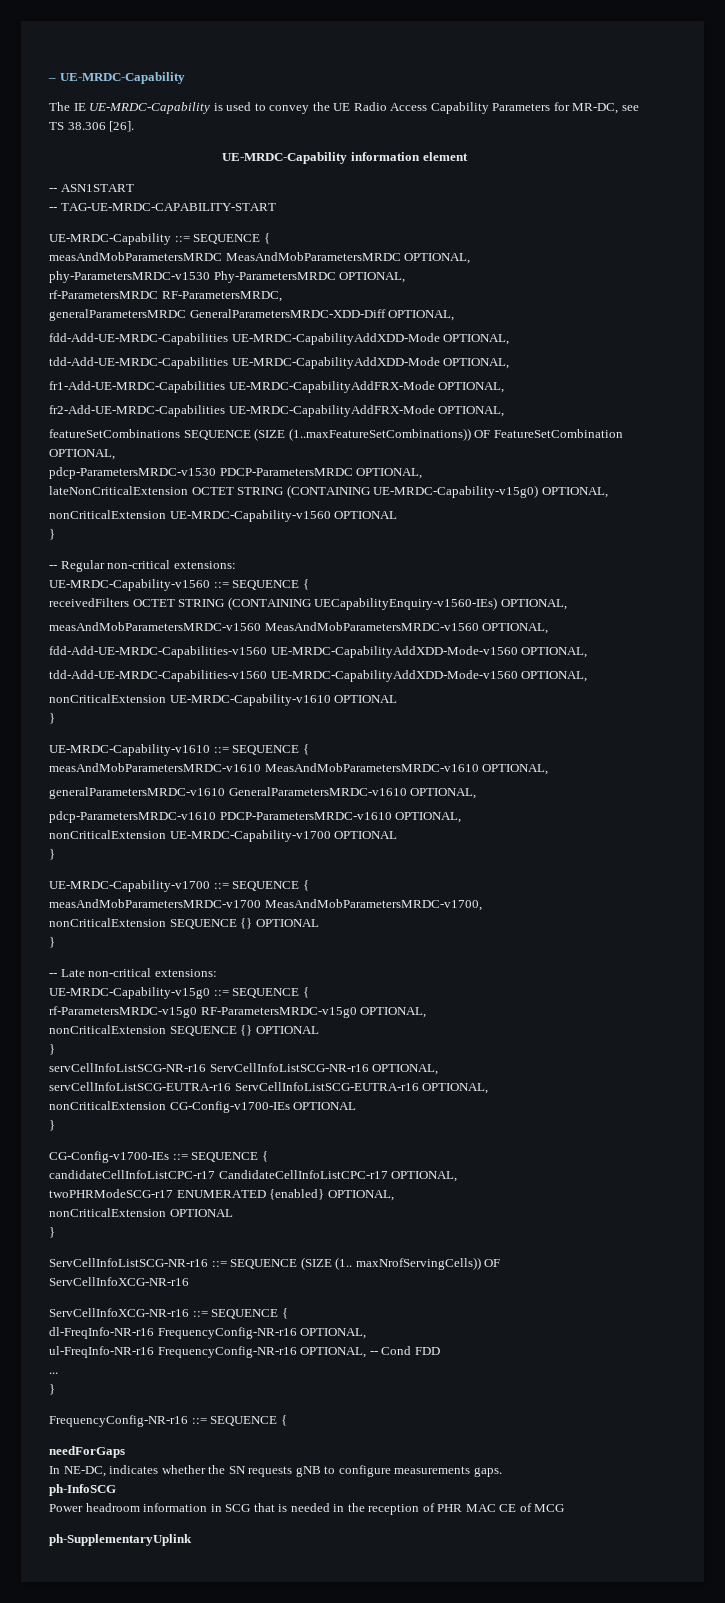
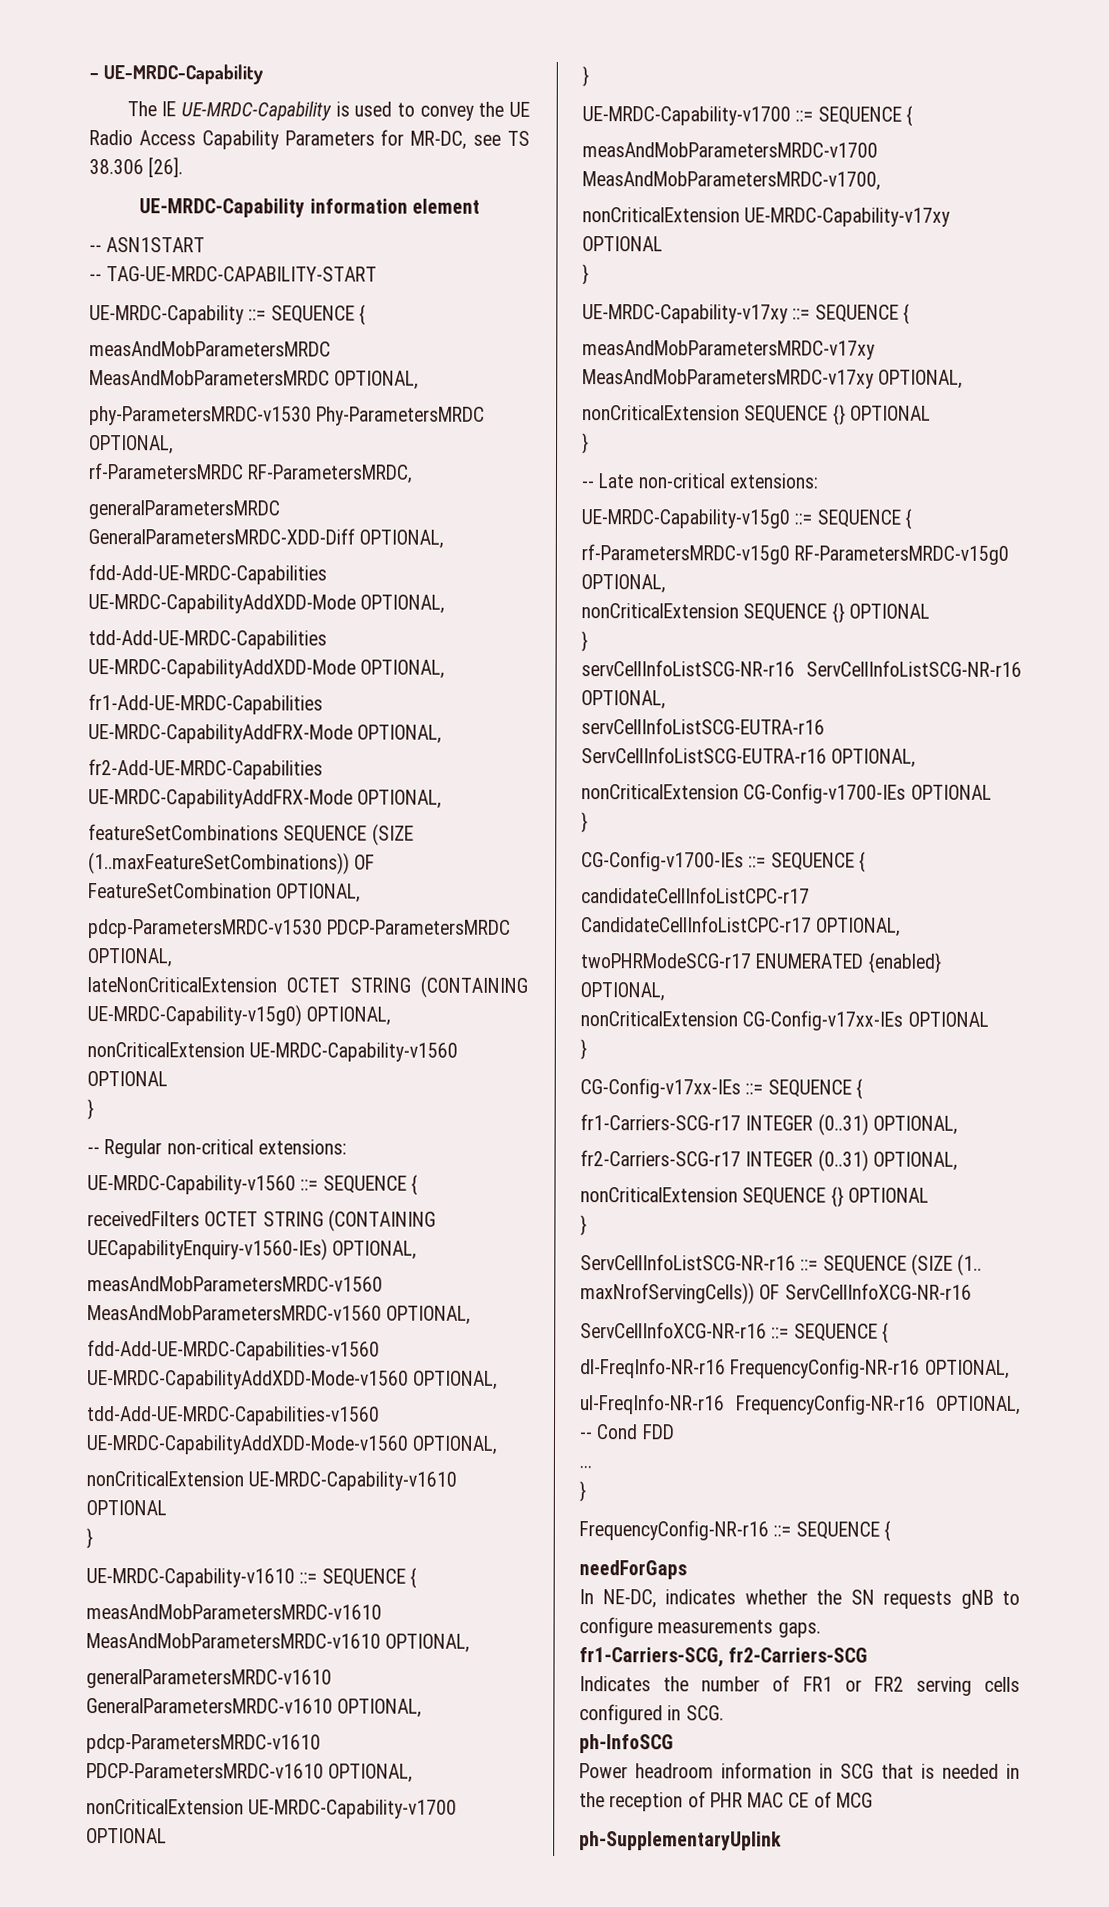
(482, 905) none -> [582,207,951,227] [582,236,663,252] [582,264,589,286] [582,303,910,325] [582,340,875,360] [582,369,964,389] // nonCriticalExtension UE-MRDC-Capability-v17xy OPTIONAL // } // UE-MRDC-Capability-v17xy ::= SEQUENCE { // measAndMobParametersMRDC-v17xy MeasAndMobParametersMRDC-v17xy OPTIONAL,
(166, 1212) none -> [742,1010,989,1031] [580,1039,587,1061] [580,1078,863,1100] [580,1113,958,1136] [580,1149,958,1172] [580,1186,844,1208] CG-Config-v17xx-IEs OPTIONAL // } // CG-Config-v17xx-IEs ::= SEQUENCE { // fr1-Carriers-SCG-r17 INTEGER (0..31) OPTIONAL, // fr2-Carriers-SCG-r17 INTEGER (0..31) OPTIONAL, // nonCriticalExtension SEQUENCE {}
(502, 1472) none -> [579,1647,869,1668] [579,1675,1020,1696] [579,1704,724,1725] // fr1-Carriers-SCG, fr2-Carriers-SCG // Indicates the number of FR1 or FR2 serving cells configured in SCG.

